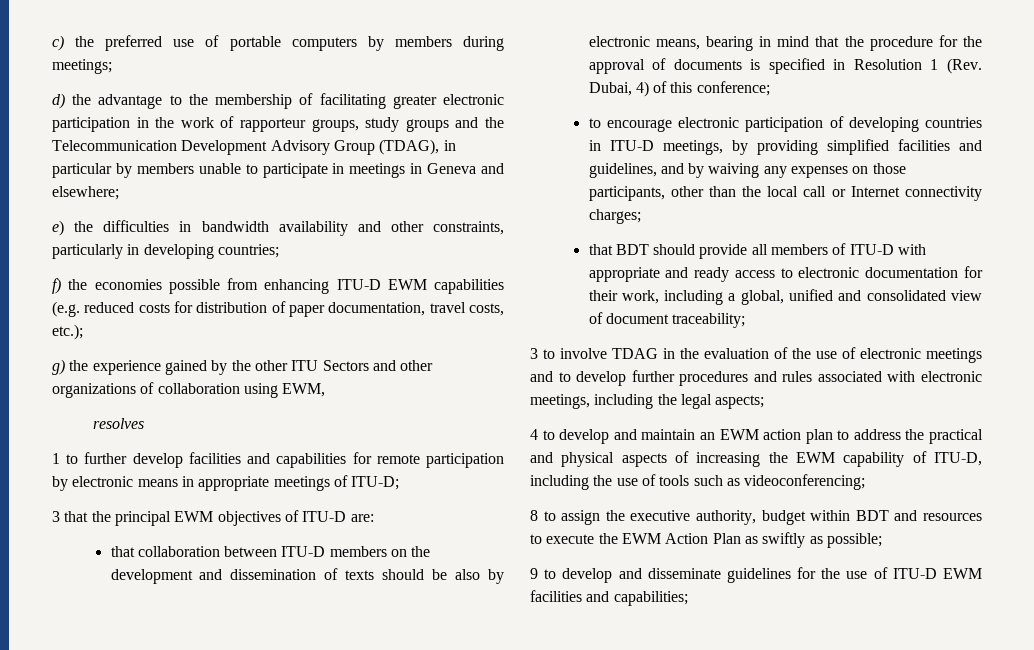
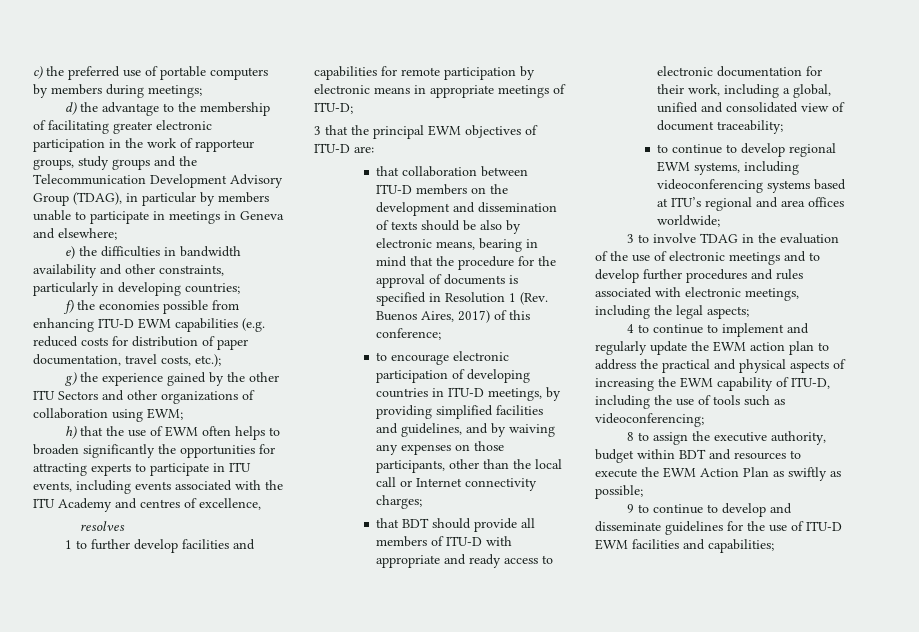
[282,383,326,397] EWM, -> [147,408,183,420] [64,426,280,440] [33,444,275,458] [33,462,251,476] [33,480,283,494] [33,498,261,512] EWM; // h) that the use of EWM often helps to broaden significantly the opportunities for attracting experts to participate in ITU events, including events associated with the ITU Academy and centres of excellence,
[588,81,649,97] Dubai, 4) -> [376,310,491,323] Buenos Aires, 2017)
(746, 320) none -> [657,143,837,157] [657,161,800,175] [657,179,847,193] [657,197,845,211] [657,215,721,227] // to continue to develop regional EWM systems, including videoconferencing systems based at ITU’s regional and area offices worldwide;
[559,429,715,444] develop and maintain an -> [652,323,809,337] [595,341,709,355] continue to implement and regularly update the
(557, 574) none -> [652,504,718,514] continue to

